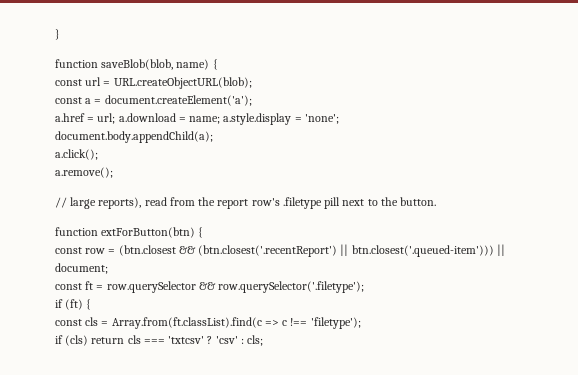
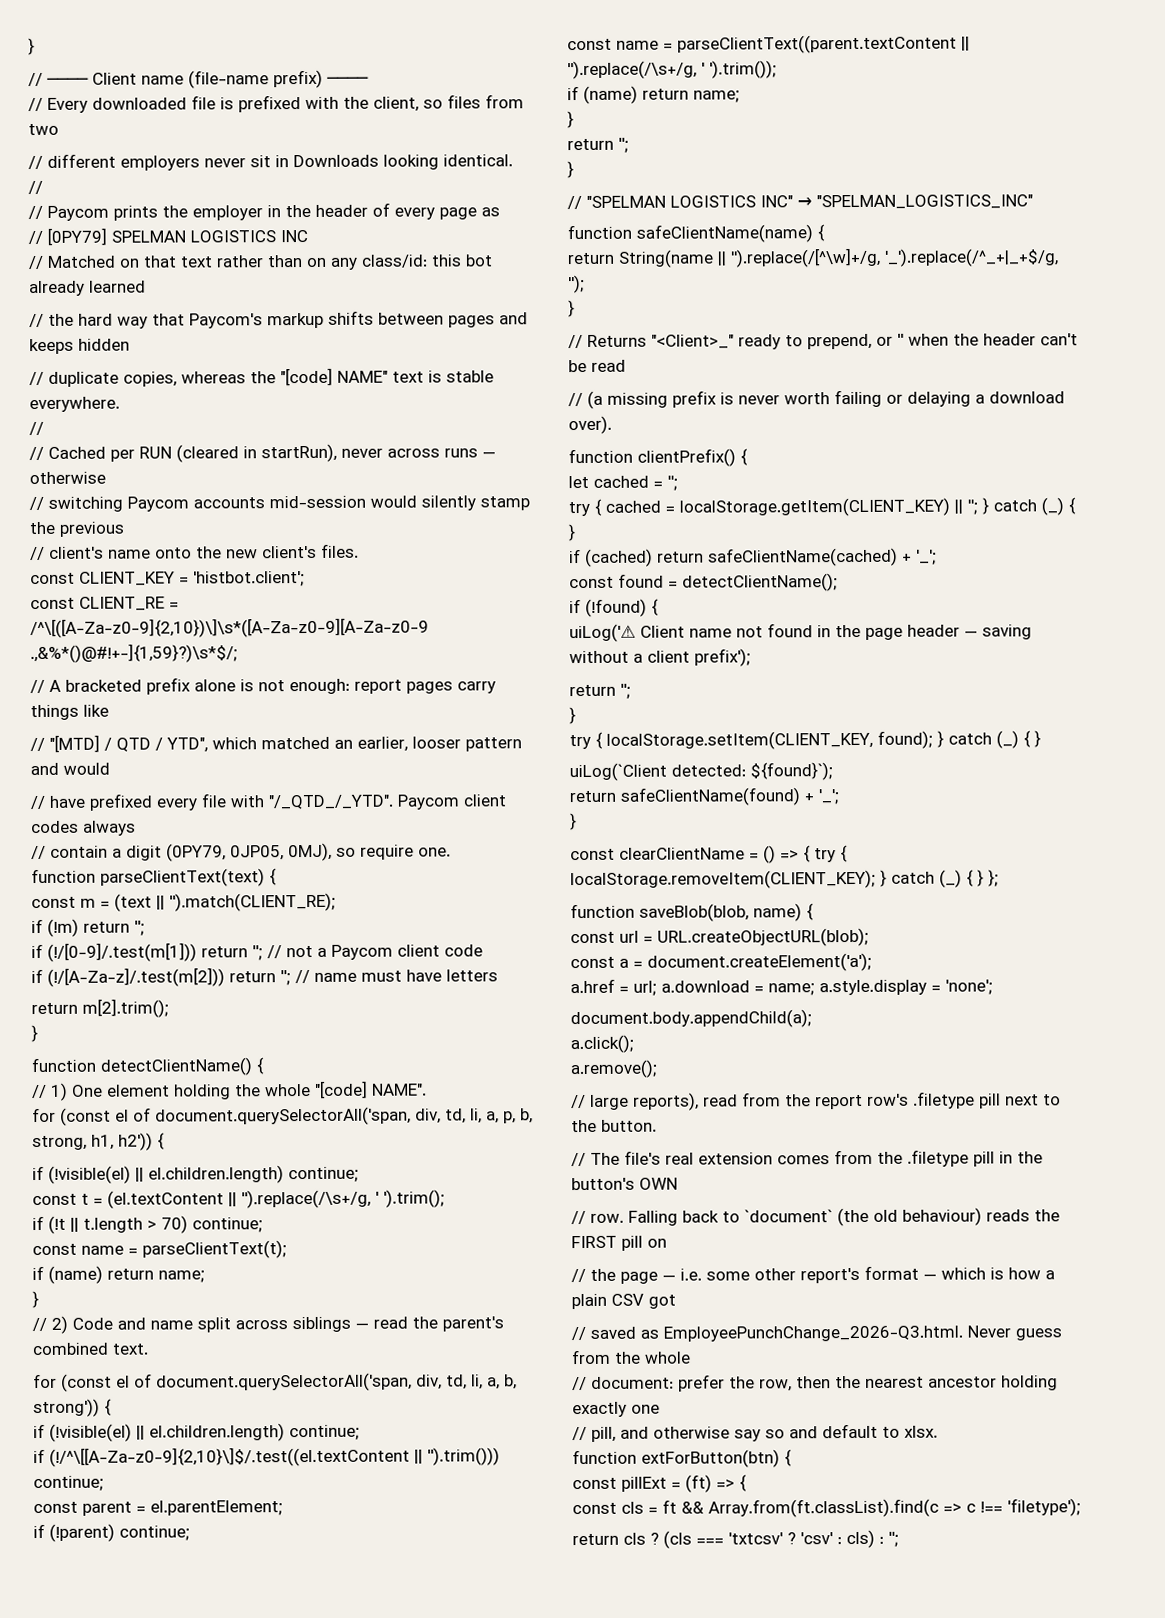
[55,29,60,40] } -> [28,38,35,56] [28,69,369,89] [28,94,524,113] [28,123,59,136] [28,153,513,171] [28,180,43,195] [28,202,500,221] [28,227,308,246] [28,254,493,270] [29,280,146,297] [29,310,528,329] [29,338,130,355] [29,367,494,387] [29,396,120,413] [29,421,44,436] [29,443,496,463] [29,471,106,485] [29,495,530,512] [29,521,124,537] [30,543,359,561] [30,571,305,587] [30,596,179,611] [30,617,429,639] [30,643,238,664] [30,677,496,695] [30,704,109,721] [30,734,522,753] [30,762,110,776] [30,793,506,811] [31,820,136,836] [31,842,451,862] [31,868,277,887] [31,892,336,912] [31,918,145,937] [31,942,483,962] [31,967,498,987] [31,998,169,1018] [31,1024,38,1043] [31,1057,264,1076] [32,1080,427,1101] [32,1106,533,1126] [32,1132,165,1151] [32,1165,359,1184] [32,1189,445,1209] [32,1215,263,1234] [32,1240,287,1259] [32,1265,205,1284] [32,1290,39,1309] [32,1315,504,1334] [32,1342,148,1356] [33,1372,517,1392] [33,1398,112,1418] [33,1423,360,1442] [33,1446,500,1467] [33,1475,104,1492] [33,1500,283,1516] [33,1523,190,1542] [567,34,970,54] [567,60,777,80] [567,85,740,104] [567,111,574,129] [567,137,629,153] [567,161,574,179] [567,194,1033,210] [567,224,825,243] [567,247,1059,268] [568,274,585,294] [568,300,575,318] [568,333,1078,350] [568,359,626,373] [568,389,1065,409] [568,415,612,435] [568,448,748,467] [568,475,678,491] [568,497,1076,517] [568,524,576,542] [569,547,937,567] [569,573,838,592] [569,598,659,617] [569,623,1032,643] [569,648,751,667] [569,683,631,699] [569,707,576,725] [569,730,1041,750] [569,762,833,782] [569,787,839,806] [570,813,577,831] [570,845,848,864] [570,869,999,890] } // // ──── Client name (file-name prefix) ──── // // Every downloaded file is prefixed with the client, so files from two // // different employers never sit in Downloads looking identical. // // // // Paycom prints the employer in the header of every page as // // [0PY79] SPELMAN LOGISTICS INC // // Matched on that text rather than on any class/id: this bot already learned // // the hard way that Paycom's markup shifts between pages and keeps hidden // // duplicate copies, whereas the "[code] NAME" text is stable everywhere. // // // // Cached per RUN (cleared in startRun), never across runs — otherwise // // switching Paycom accounts mid-session would silently stamp the previous // // client's name onto the new client's files. // const CLIENT_KEY = 'histbot.client'; // const CLIENT_RE = /^\[([A-Za-z0-9]{2,10})\]\s*([A-Za-z0-9][A-Za-z0-9 .,&%*()@#!+-]{1,59}?)\s*$/; // // A bracketed prefix alone is not enough: report pages carry things like // // "[MTD] / QTD / YTD", which matched an earlier, looser pattern and would // // have prefixed every file with "/_QTD_/_YTD". Paycom client codes always // // contain a digit (0PY79, 0JP05, 0MJ), so require one. // function parseClientText(text) { // const m = (text || '').match(CLIENT_RE); // if (!m) return ''; // if (!/[0-9]/.test(m[1])) return ''; // not a Paycom client code // if (!/[A-Za-z]/.test(m[2])) return ''; // name must have letters // return m[2].trim(); // } // function detectClientName() { // // 1) One element holding the whole "[code] NAME". // for (const el of document.querySelectorAll('span, div, td, li, a, p, b, strong, h1, h2')) { // if (!visible(el) || el.children.length) continue; // const t = (el.textContent || '').replace(/\s+/g, ' ').trim(); // if (!t || t.length > 70) continue; // const name = parseClientText(t); // if (name) return name; // } // // 2) Code and name split across siblings — read the parent's combined text. // for (const el of document.querySelectorAll('span, div, td, li, a, b, strong')) { // if (!visible(el) || el.children.length) continue; // if (!/^\[[A-Za-z0-9]{2,10}\]$/.test((el.textContent || '').trim())) continue; // const parent = el.parentElement; // if (!parent) continue; // const name = parseClientText((parent.textContent || '').replace(/\s+/g, ' ').trim()); // if (name) return name; // } // return ''; // } // // "SPELMAN LOGISTICS INC" → "SPELMAN_LOGISTICS_INC" // function safeClientName(name) { // return String(name || '').replace(/[^\w]+/g, '_').replace(/^_+|_+$/g, ''); // } // // Returns "<Client>_" ready to prepend, or '' when the header can't be read // // (a missing prefix is never worth failing or delaying a download over). // function clientPrefix() { // let cached = ''; // try { cached = localStorage.getItem(CLIENT_KEY) || ''; } catch (_) { } // if (cached) return safeClientName(cached) + '_'; // const found = detectClientName(); // if (!found) { // uiLog('⚠ Client name not found in the page header — saving without a client prefix'); // return ''; // } // try { localStorage.setItem(CLIENT_KEY, found); } catch (_) { } // uiLog(`Client detected: ${found}`); // return safeClientName(found) + '_'; // } // const clearClientName = () => { try { localStorage.removeItem(CLIENT_KEY); } catch (_) { } };
[55,227,204,238] [55,244,505,257] [55,263,108,274] [55,281,365,293] [55,299,84,310] function extForButton(btn) { // const row = (btn.closest && (btn.closest('.recentReport') || btn.closest('.queued-item'))) || document; // const ft = row.querySelector && row.querySelector('.filetype'); // if (ft) -> [571,1149,1043,1167] [571,1177,678,1191] [571,1207,1060,1227] [571,1235,667,1251] [571,1265,1055,1284] [571,1293,676,1310] [571,1325,1062,1342] [571,1349,691,1365] [572,1374,1058,1392] [572,1401,660,1418] [572,1423,938,1442] [572,1449,792,1468] [572,1474,735,1493] // The file's real extension comes from the .filetype pill in the button's OWN // // row. Falling back to `document` (the old behaviour) reads the FIRST pill on // // the page — i.e. some other report's format — which is how a plain CSV got // // saved as EmployeePunchChange_2026-Q3.html. Never guess from the whole // // document: prefer the row, then the nearest ancestor holding exactly one // // pill, and otherwise say so and default to xlsx. // function extForButton(btn) { // const pillExt = (ft) =>
(109, 323) none -> [662,1499,704,1514] ft &&
[55,335,141,346] if (cls) return cls -> [572,1530,692,1549] return cls ? (cls
[247,335,264,346] cls; -> [846,1529,899,1549] cls) : '';

